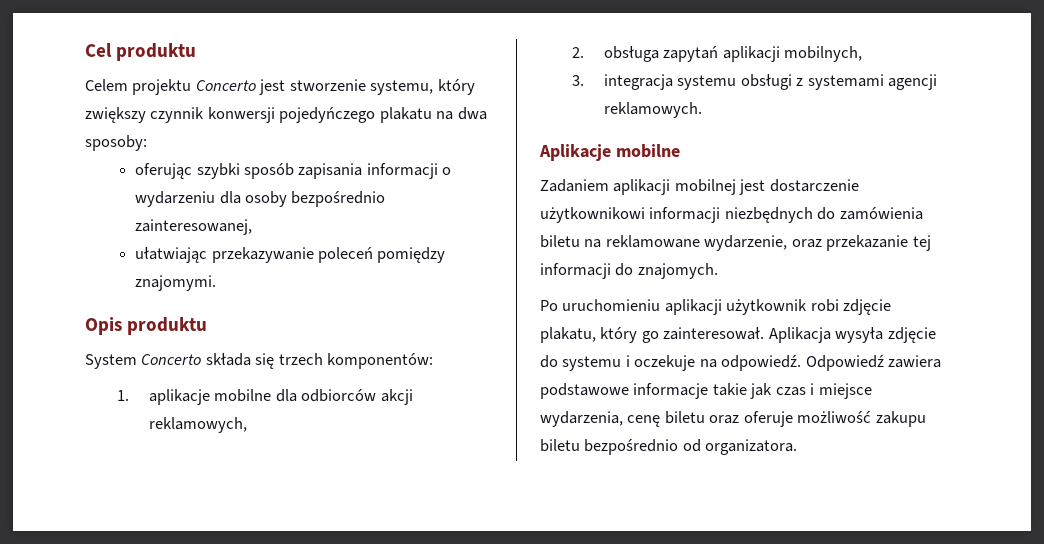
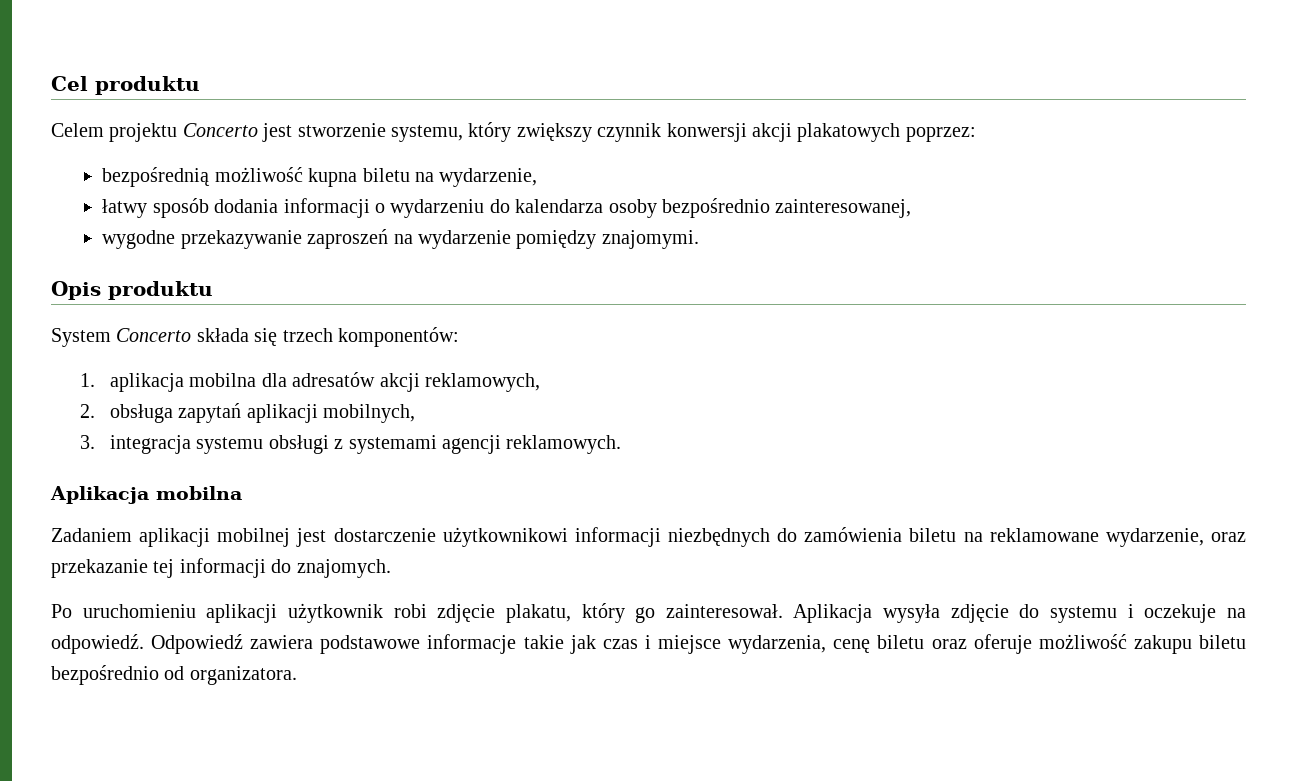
[279,107,487,123] [85,135,147,151] [135,163,363,179] pojedyńczego plakatu na dwa sposoby: // oferując szybki sposób zapisania -> [751,123,976,142] [102,167,538,187] [102,198,279,218] akcji plakatowych poprzez: // bezpośrednią możliwość kupna biletu na wydarzenie, // łatwy sposób dodania
[219,191,241,204] dla -> [489,199,604,213] do kalendarza
[135,247,373,263] ułatwiając przekazywanie poleceń -> [102,229,512,249] wygodne przekazywanie zaproszeń na wydarzenie
[148,389,377,405] aplikacje mobilne dla odbiorców -> [109,372,376,392] aplikacja mobilna dla adresatów
[539,144,680,161] Aplikacje mobilne -> [50,486,242,504] Aplikacja mobilna

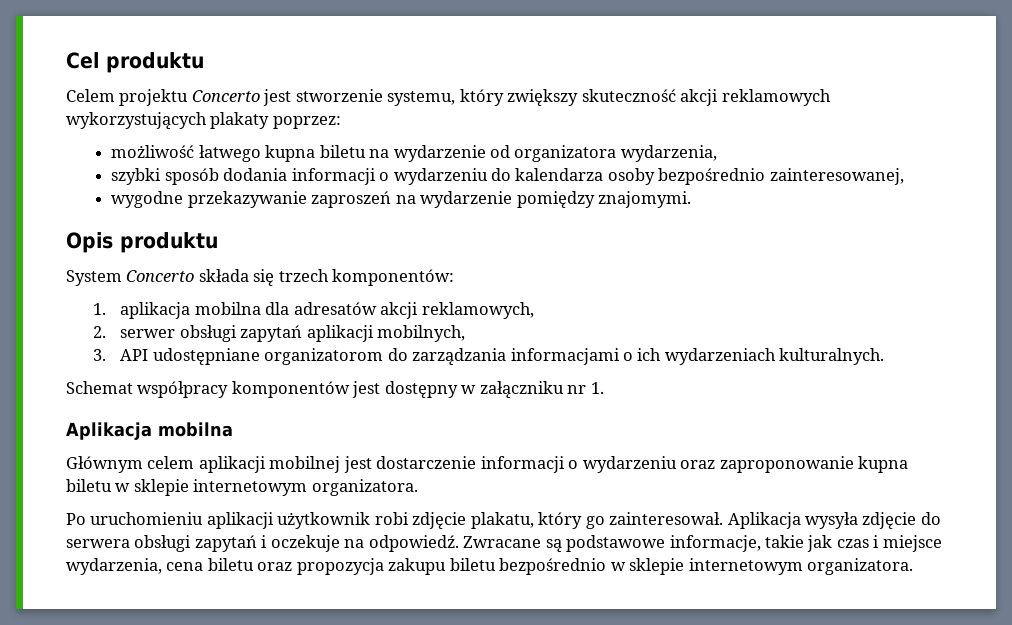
[597,123,901,142] czynnik konwersji akcji plakatowych -> [581,89,831,106] [66,112,270,130] skuteczność akcji reklamowych wykorzystujących plakaty
[102,167,303,187] bezpośrednią możliwość -> [111,145,261,162] możliwość łatwego
[439,168,538,187] [102,199,148,218] wydarzenie, // łatwy -> [393,145,717,162] [111,168,162,185] wydarzenie od organizatora wydarzenia, // szybki
[109,404,173,423] obsługa -> [120,325,237,342] serwer obsługi
[109,435,622,454] integracja systemu obsługi z systemami agencji reklamowych. -> [120,348,885,366] [66,381,604,399] API udostępniane organizatorom do zarządzania informacjami o ich wydarzeniach kulturalnych. // Schemat współpracy komponentów jest dostępny w załączniku nr 1.
[51,528,132,542] Zadaniem -> [66,456,195,473] Głównym celem
[442,527,1246,547] [51,558,391,578] użytkownikowi informacji niezbędnych do zamówienia biletu na reklamowane wydarzenie, oraz przekazanie tej informacji do znajomych. -> [480,456,909,473] [66,479,418,496] informacji o wydarzeniu oraz zaproponowanie kupna biletu w sklepie internetowym organizatora.
[1050,606,1118,623] systemu -> [66,535,257,552] serwera obsługi zapytań
[151,634,517,654] Odpowiedź zawiera podstawowe informacje -> [463,535,761,553] Zwracane są podstawowe informacje,
[833,639,871,653] cenę -> [166,562,204,571] cena
[973,634,1127,654] oferuje możliwość -> [296,558,384,575] propozycja
[164,666,185,680] od -> [610,558,803,575] w sklepie internetowym

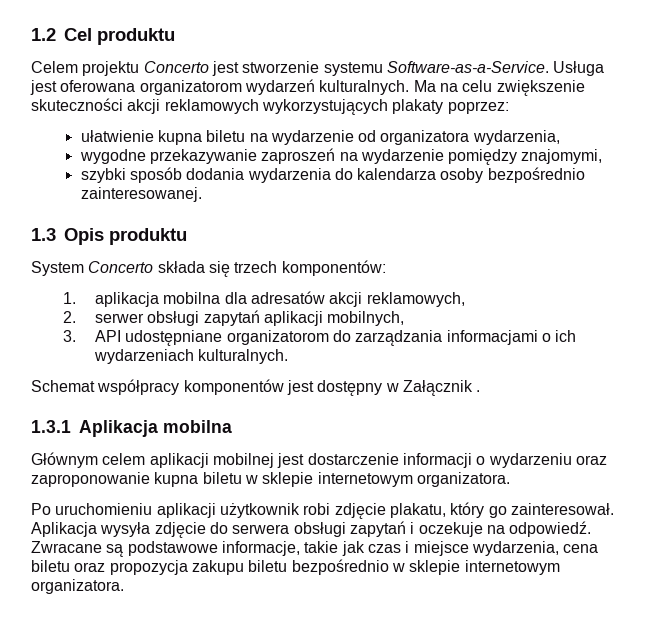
(66, 60) none -> [31,28,56,41] 1.2
[387,89,676,106] systemu, który zwiększy skuteczność -> [323,61,605,76] [30,79,585,96] [31,98,123,111] systemu Software-as-a-Service. Usługa jest oferowana organizatorom wydarzeń kulturalnych. Ma na celu zwiększenie skuteczności
[111,145,261,162] możliwość łatwego -> [80,130,154,142] ułatwienie
[111,168,904,185] // szybki sposób dodania informacji o wydarzeniu do kalendarza osoby bezpośrednio zainteresowanej, -> (560, 137) none
[597,191,691,208] znajomymi. // -> [521,149,603,164] [80,167,585,183] [80,187,202,202] [31,228,56,241] znajomymi, // szybki sposób dodania wydarzenia do kalendarza osoby bezpośrednio zainteresowanej. // 1.3
[479,381,604,399] załączniku nr 1. // -> [402,380,481,396] [31,420,71,433] Załącznik . // 1.3.1

